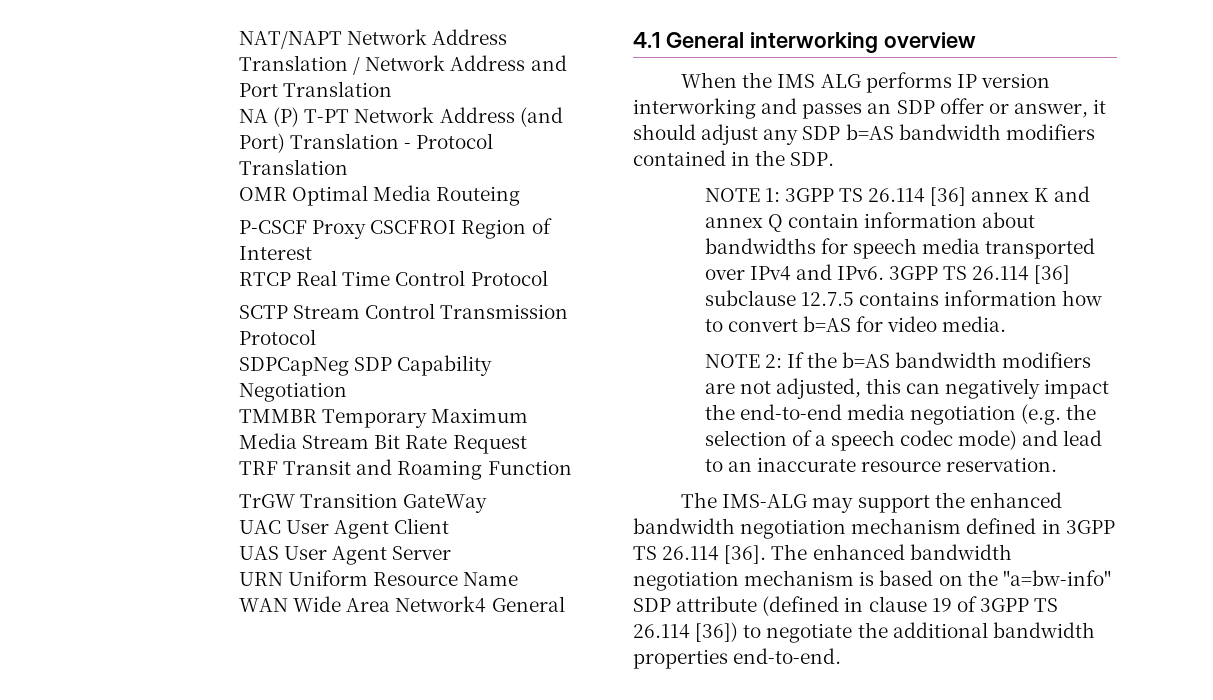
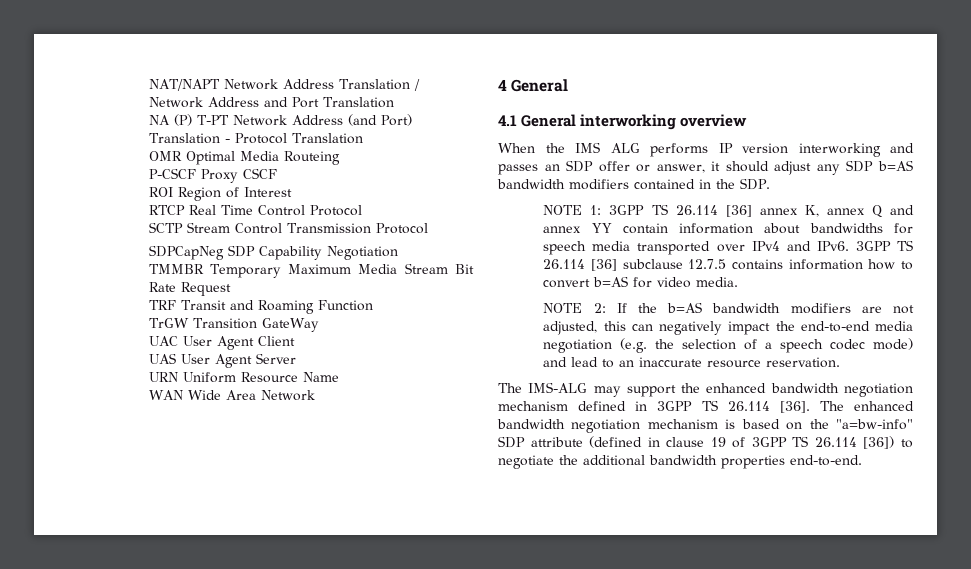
[370,220,457,234] CSCFROI -> [242,168,277,179] [148,187,173,197] CSCF // ROI
[395,596,487,613] Network4 -> [260,390,315,401] [498,79,507,91] Network // 4
[1034,188,1049,202] K -> [804,205,883,218] K, annex Q
[767,214,783,232] Q -> [591,223,612,233] YY

